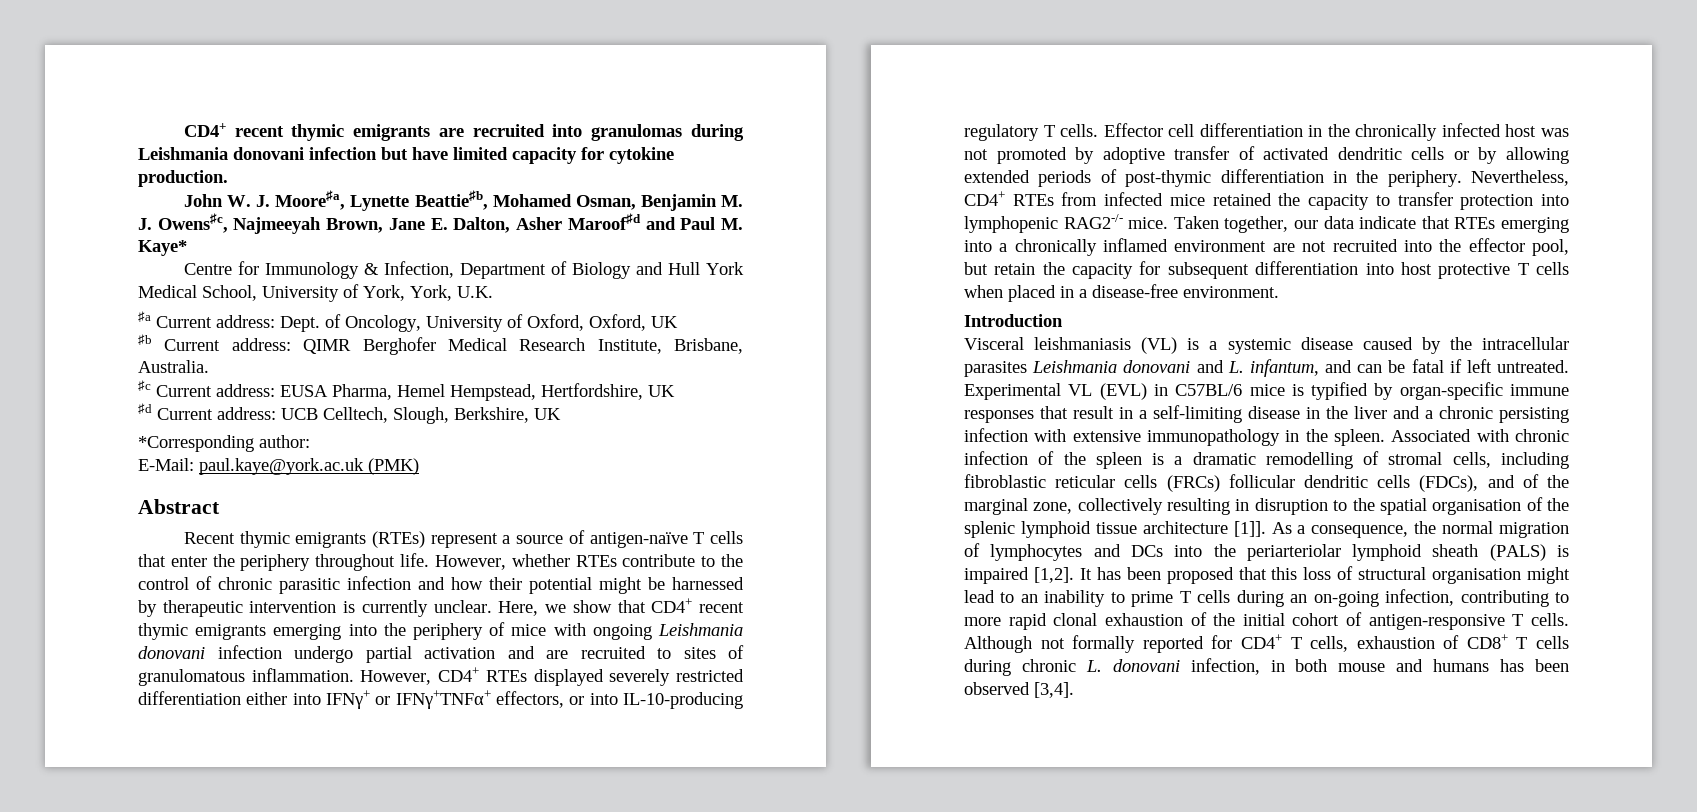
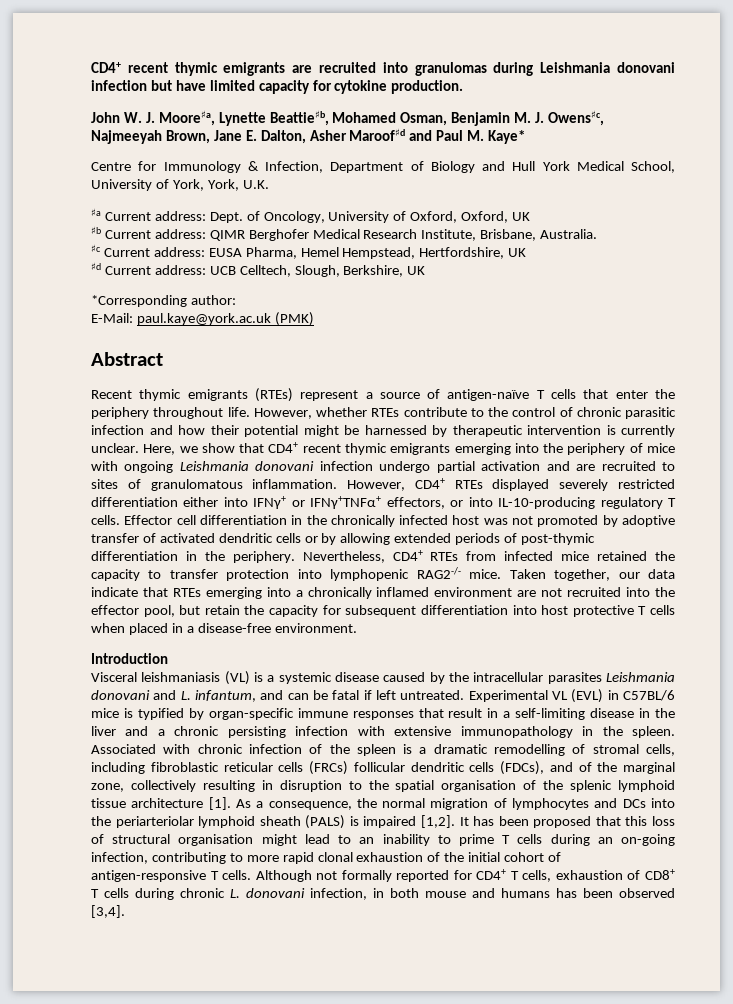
[1233,521,1266,537] [1]]. -> [208,797,231,810] [1].

